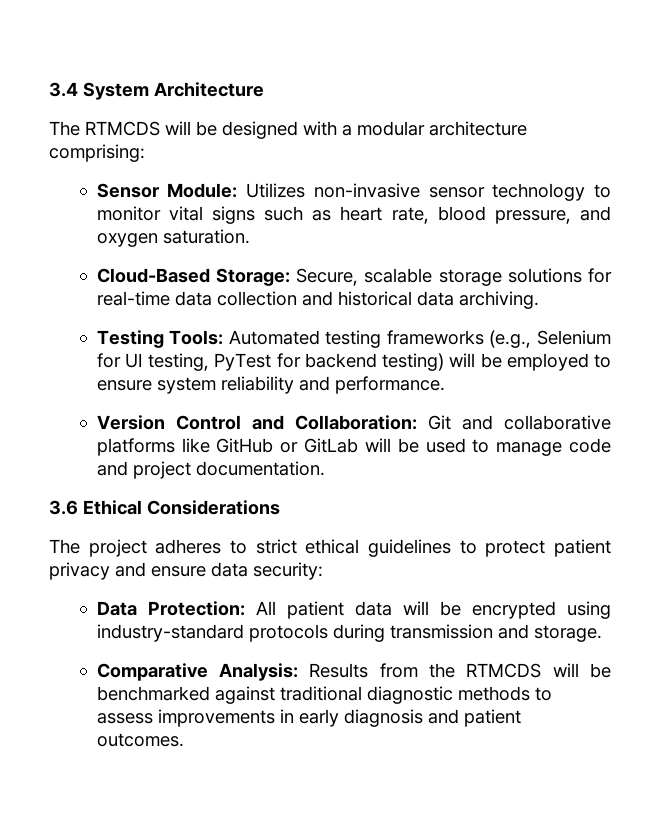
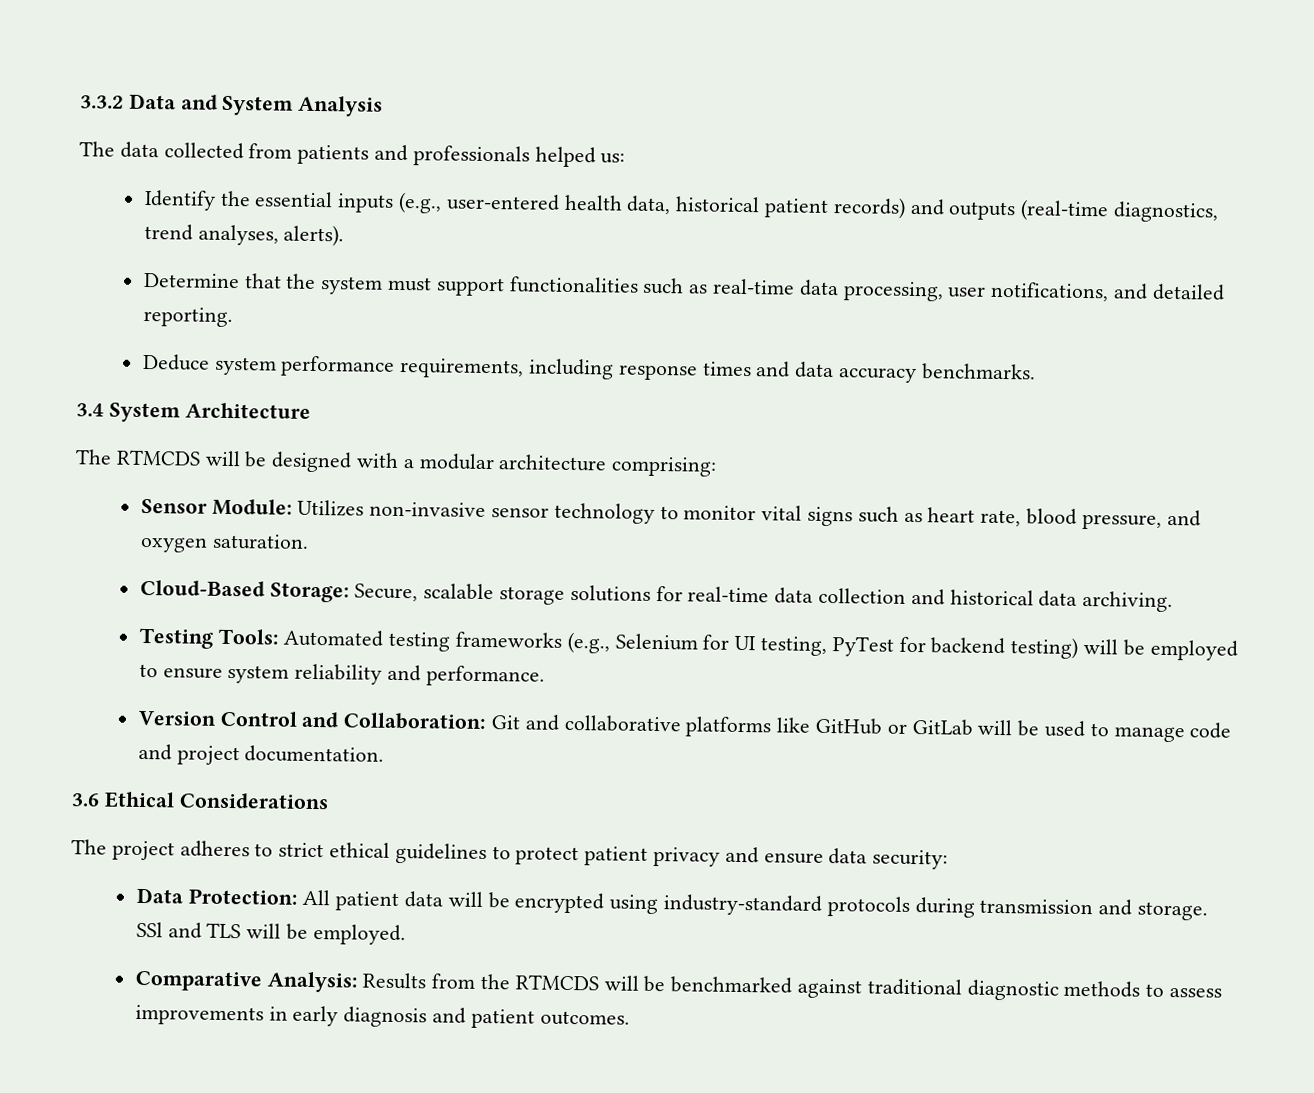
(49, 89) none -> [80,93,384,117] [79,141,626,168] [143,189,1220,223] [143,223,345,247] [142,272,1225,302] [142,306,233,328] [142,353,1036,384] 3.3.2 Data and System Analysis // The data collected from patients and professionals helped us: // Identify the essential inputs (e.g., user-entered health data, historical patient records) and outputs (real-time diagnostics, trend analyses, alerts). // Determine that the system must support functionalities such as real-time data processing, user notifications, and detailed reporting. // Deduce system performance requirements, including response times and data accuracy benchmarks. //
(602, 633) none -> [135,921,406,946] SSl and TLS will be employed.

